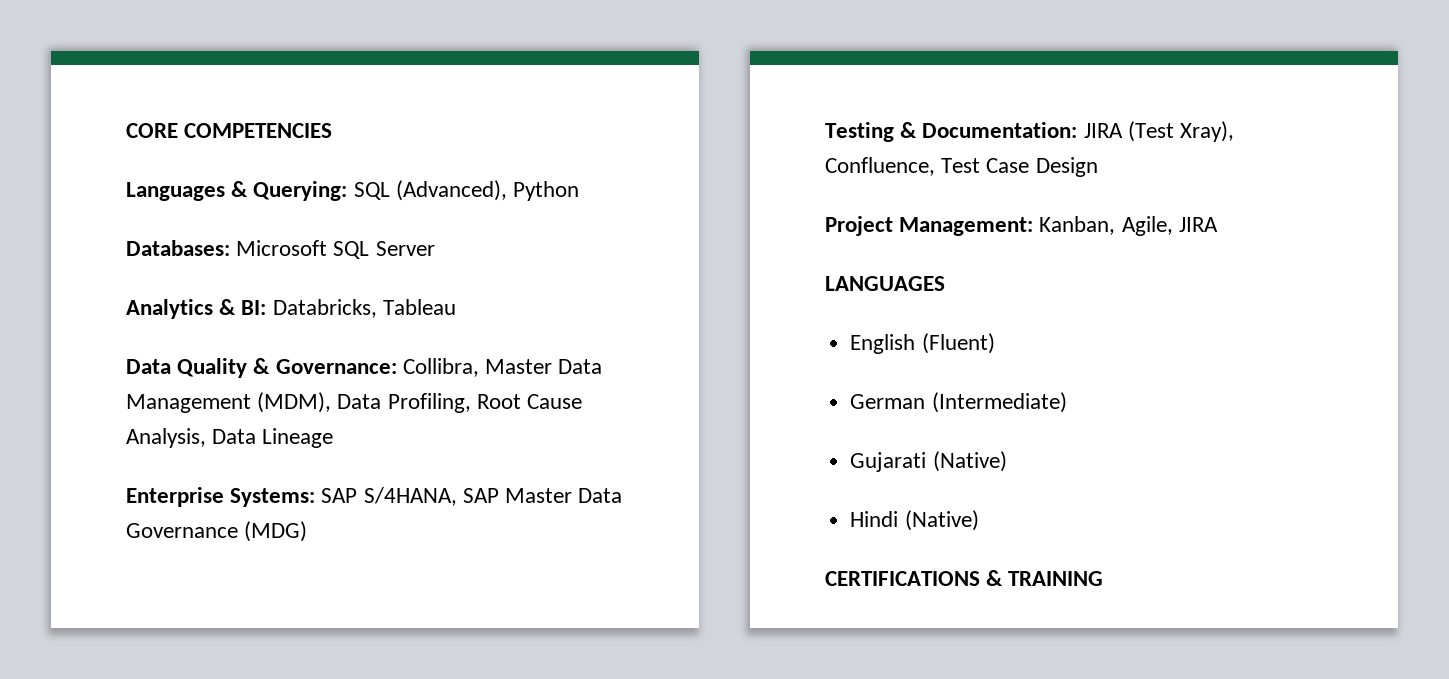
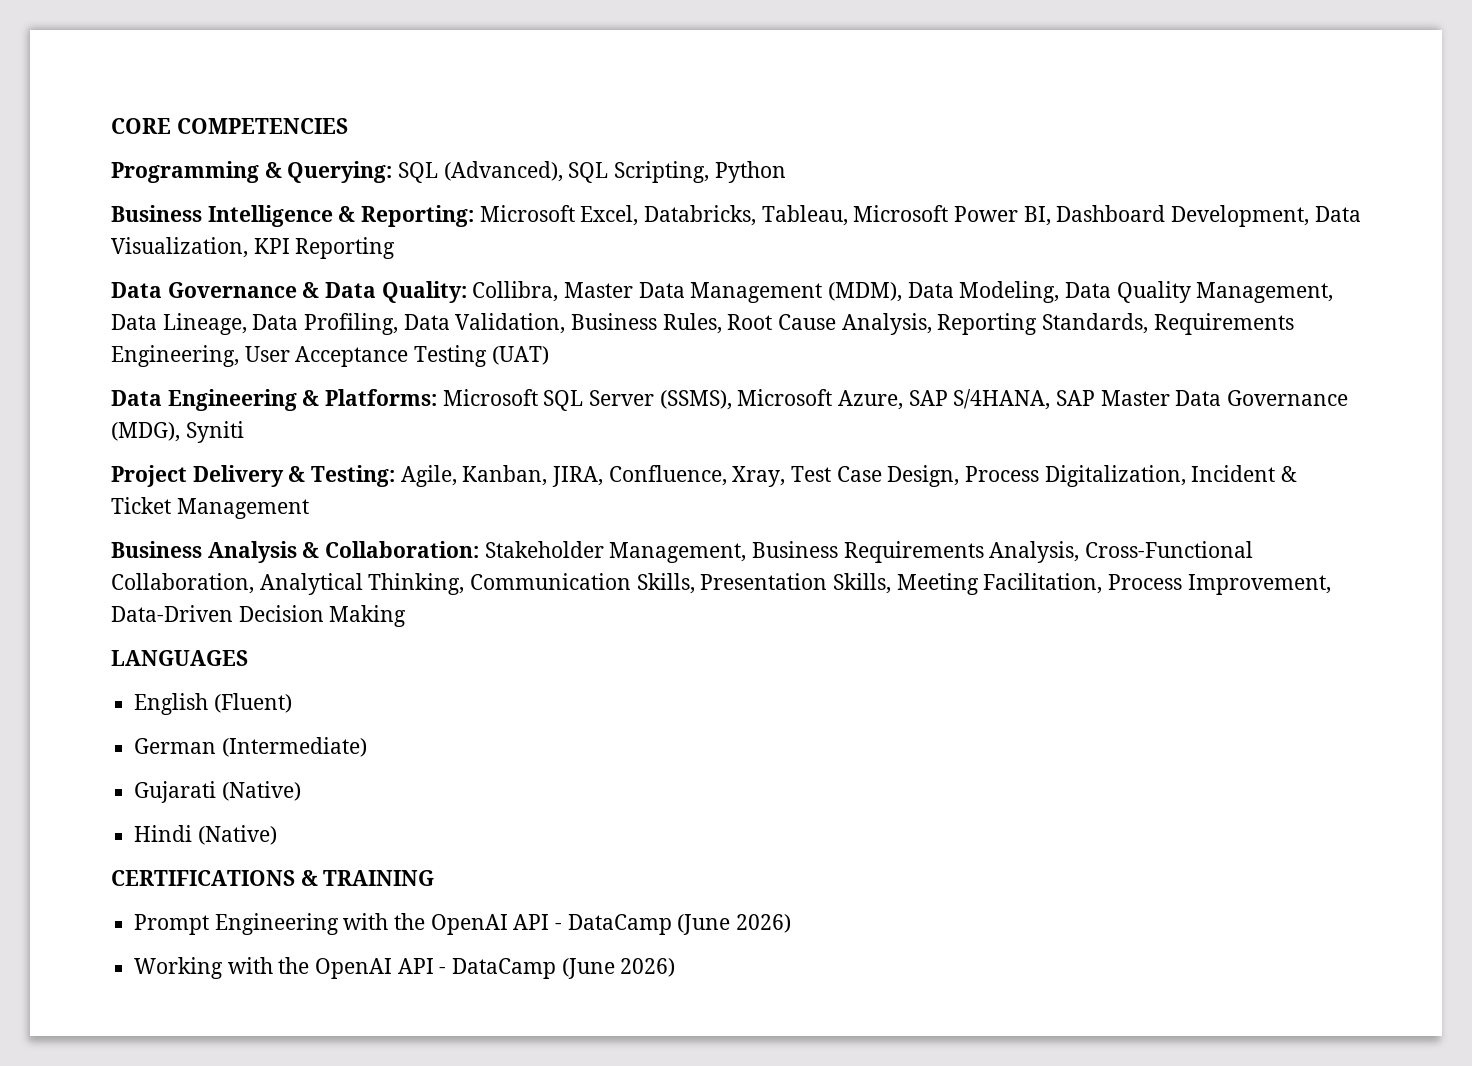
[126,182,225,201] Languages -> [111,161,259,183] Programming
(507, 190) none -> [568,161,710,183] SQL Scripting,
[126,240,435,259] [126,299,456,319] [126,358,397,378] Databases: Microsoft SQL Server // Analytics & BI: Databricks, Tableau // Data Quality & Governance: -> [111,205,1361,227] [111,237,396,259] [111,281,467,303] Business Intelligence & Reporting: Microsoft Excel, Databricks, Tableau, Microsoft Power BI, Dashboard Development, Data Visualization, KPI Reporting // Data Governance & Data Quality:
[387,393,583,413] [126,428,334,448] [126,487,316,507] Profiling, Root Cause Analysis, Data Lineage // Enterprise Systems: -> [959,281,1334,303] [111,313,1294,335] [111,345,549,367] [111,389,904,411] Modeling, Data Quality Management, Data Lineage, Data Profiling, Data Validation, Business Rules, Root Cause Analysis, Reporting Standards, Requirements Engineering, User Acceptance Testing (UAT) // Data Engineering & Platforms: Microsoft SQL Server (SSMS), Microsoft Azure,
[244,521,308,542] [825,121,1235,142] [825,157,1098,177] [825,216,1218,236] (MDG) // Testing & Documentation: JIRA (Test Xray), Confluence, Test Case Design // Project Management: Kanban, Agile, JIRA -> [111,421,244,443] [111,465,1298,487] [111,497,309,519] [111,541,1254,563] [111,573,1331,595] [111,605,407,627] (MDG), Syniti // Project Delivery & Testing: Agile, Kanban, JIRA, Confluence, Xray, Test Case Design, Process Digitalization, Incident & Ticket Management // Business Analysis & Collaboration: Stakeholder Management, Business Requirements Analysis, Cross-Functional Collaboration, Analytical Thinking, Communication Skills, Presentation Skills, Meeting Facilitation, Process Improvement, Data-Driven Decision Making
(1104, 578) none -> [134,913,792,935] [134,957,676,979] // Prompt Engineering with the OpenAI API - DataCamp (June 2026) // Working with the OpenAI API - DataCamp (June 2026)

